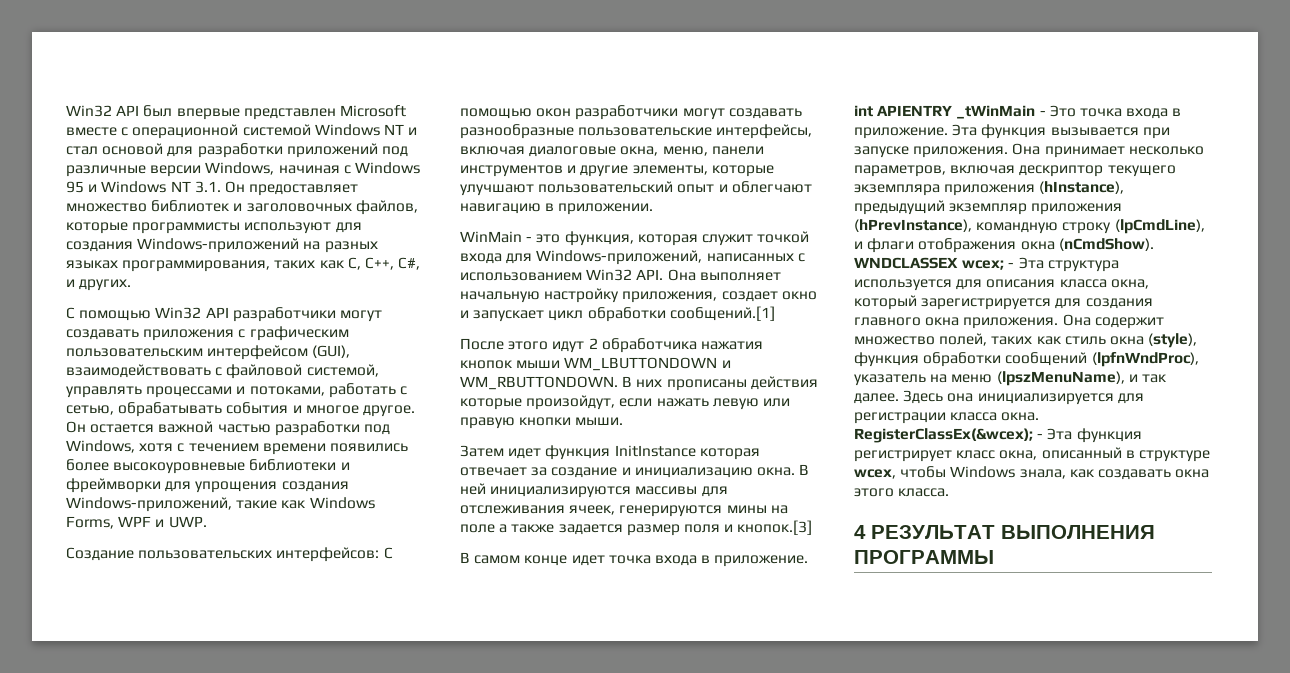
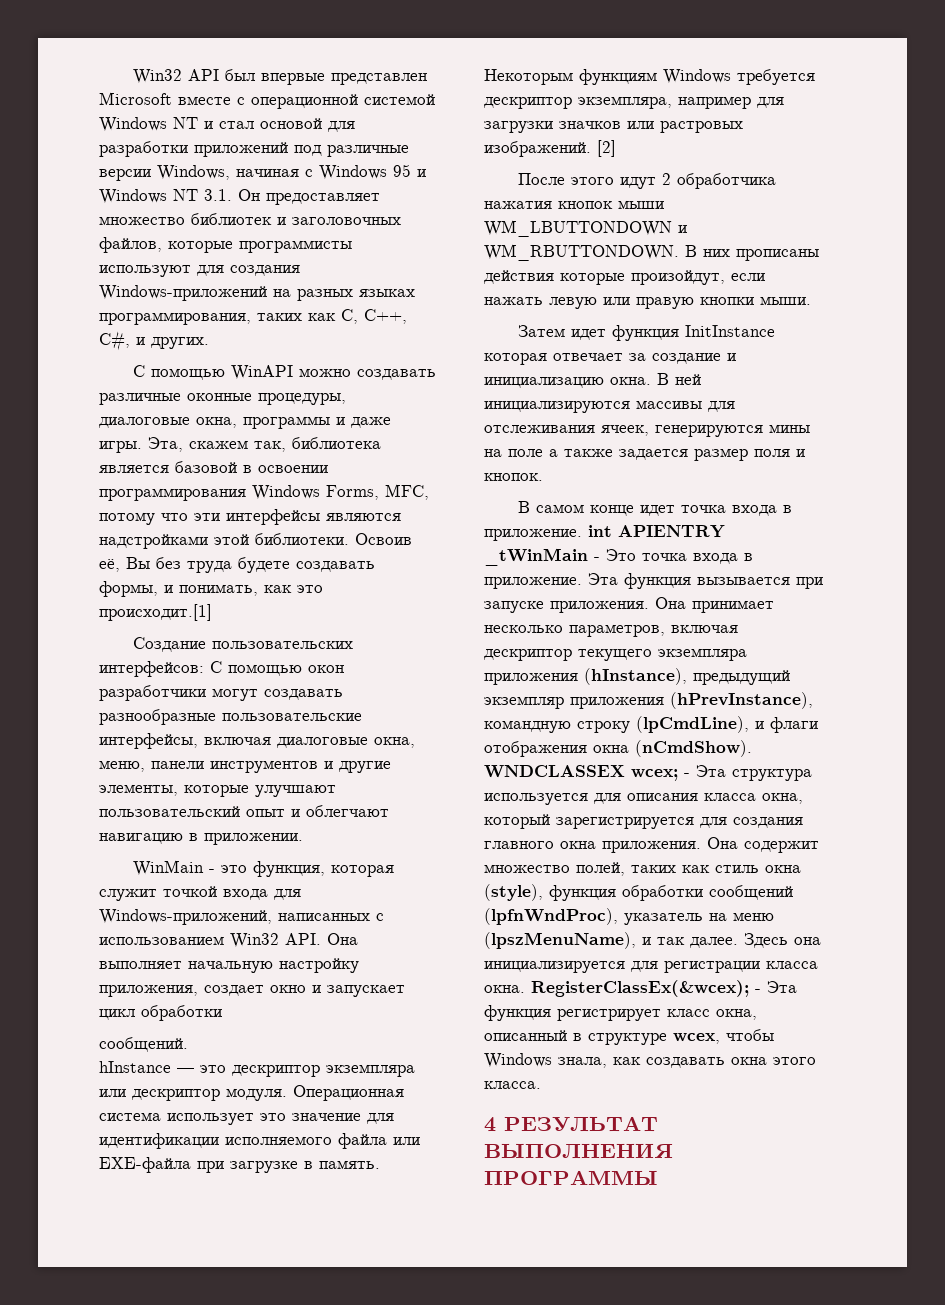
[155,307,382,322] [66,326,349,341] [66,345,351,360] [66,364,379,379] [66,383,407,398] [66,402,415,417] [66,421,390,436] [66,440,408,455] [66,459,350,474] [66,478,349,493] [66,497,375,512] [66,516,207,529] Win32 API разработчики могут создавать приложения с графическим пользовательским интерфейсом (GUI), взаимодействовать с файловой системой, управлять процессами и потоками, работать с сетью, обрабатывать события и многое другое. Он остается важной частью разработки под Windows, хотя с течением времени появились более высокоуровневые библиотеки и фреймворки для упрощения создания Windows-приложений, такие как Windows Forms, WPF и UWP. -> [231,365,437,380] [99,393,346,405] [99,416,391,429] [99,437,381,453] [99,461,328,473] [99,484,429,501] [99,509,401,525] [99,533,412,549] [99,557,375,573] [99,581,323,597] [99,604,212,621] WinAPI можно создавать различные оконные процедуры, диалоговые окна, программы и даже игры. Эта, скажем так, библиотека является базовой в освоении программирования Windows Forms, MFC, потому что эти интерфейсы являются надстройками этой библиотеки. Освоив её, Вы без труда будете создавать формы, и понимать, как это происходит.[1]
[669,306,775,321] сообщений.[1] -> [99,1037,188,1052] [99,1061,415,1077] [99,1085,404,1101] [99,1112,394,1125] [99,1133,420,1149] [99,1157,380,1173] [484,69,815,85] [484,96,784,109] [484,121,743,133] [484,140,616,157] // сообщений. // hInstance — это дескриптор экземпляра или дескриптор модуля. Операционная система использует это значение для идентификации исполняемого файла или EXE-файла при загрузке в память. Некоторым функциям Windows требуется дескриптор экземпляра, например для загрузки значков или растровых изображений. [2]
[737,520,813,535] кнопок.[3] -> [484,473,543,481] кнопок.

